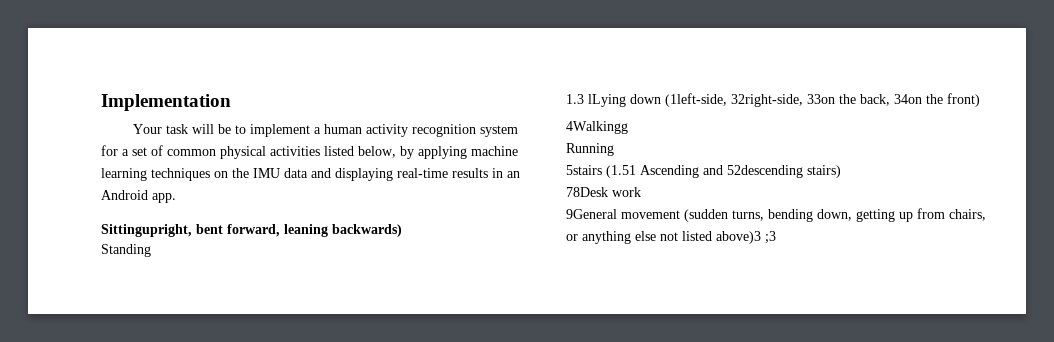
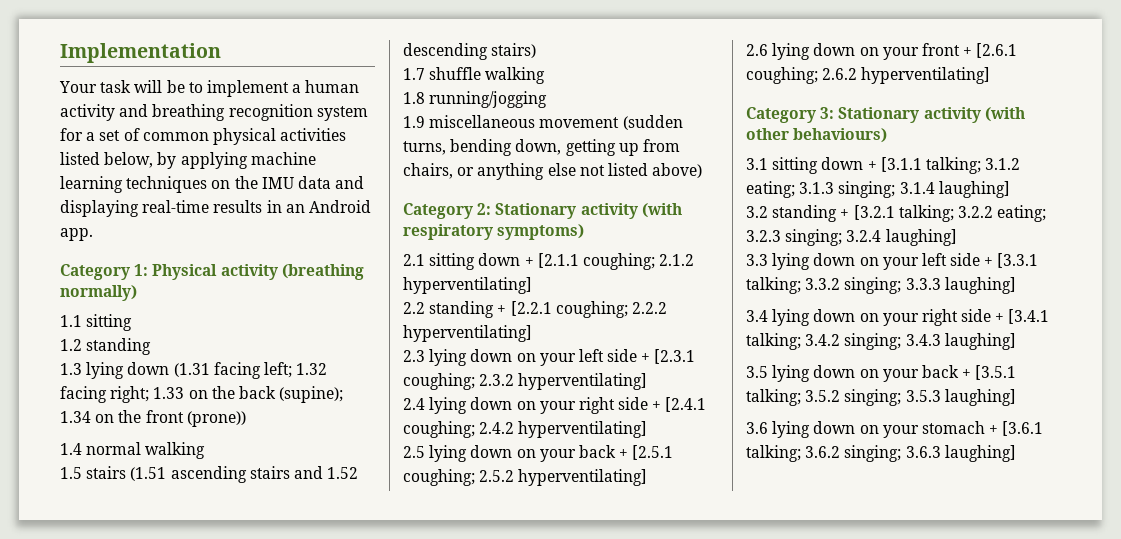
(408, 130) none -> [119,104,226,121] and breathing
[101,224,402,237] [101,244,151,257] [566,93,980,107] [566,121,628,134] [566,143,614,156] [566,165,841,178] [566,187,641,197] [566,209,617,219] Sittingupright, bent forward, leaning backwards) // Standing // 1.3 lLying down (1left-side, 32right-side, 33on the back, 34on the front) // 4Walkingg // Running // 5stairs (1.51 Ascending and 52descending stairs) // 78Desk work // 9General -> [60,264,364,280] [60,285,137,301] [60,314,133,331] [60,338,152,355] [60,362,328,379] [60,386,344,403] [60,410,246,427] [60,442,206,459] [60,466,359,483] [403,43,537,60] [403,67,546,84] [403,91,548,108] [403,115,536,128] Category 1: Physical activity (breathing normally) // 1.1 sitting // 1.2 standing // 1.3 lying down (1.31 facing left; 1.32 facing right; 1.33 on the back (supine); 1.34 on the front (prone)) // 1.4 normal walking // 1.5 stairs (1.51 ascending stairs and 1.52 descending stairs) // 1.7 shuffle walking // 1.8 running/jogging // 1.9 miscellaneous
[716,231,776,244] above)3 ;3 -> [652,163,703,178] [403,203,682,219] [403,224,585,240] [403,253,695,270] [403,277,532,294] [403,301,667,318] [403,325,532,342] [403,349,696,366] [403,373,648,390] [403,397,707,414] [403,421,648,438] [403,445,674,462] [403,469,648,486] [746,43,1018,60] [746,67,991,84] [746,107,1025,123] [746,128,888,143] [746,157,1021,174] [746,181,1010,198] [746,205,1047,222] [746,229,957,246] [746,253,1039,270] [746,277,1016,294] [746,309,1050,326] [746,333,1016,350] [746,365,1017,382] [746,389,1016,406] [746,421,1044,438] [746,445,1016,462] above) // Category 2: Stationary activity (with respiratory symptoms) // 2.1 sitting down + [2.1.1 coughing; 2.1.2 hyperventilating] // 2.2 standing + [2.2.1 coughing; 2.2.2 hyperventilating] // 2.3 lying down on your left side + [2.3.1 coughing; 2.3.2 hyperventilating] // 2.4 lying down on your right side + [2.4.1 coughing; 2.4.2 hyperventilating] // 2.5 lying down on your back + [2.5.1 coughing; 2.5.2 hyperventilating] // 2.6 lying down on your front + [2.6.1 coughing; 2.6.2 hyperventilating] // Category 3: Stationary activity (with other behaviours) // 3.1 sitting down + [3.1.1 talking; 3.1.2 eating; 3.1.3 singing; 3.1.4 laughing] // 3.2 standing + [3.2.1 talking; 3.2.2 eating; 3.2.3 singing; 3.2.4 laughing] // 3.3 lying down on your left side + [3.3.1 talking; 3.3.2 singing; 3.3.3 laughing] // 3.4 lying down on your right side + [3.4.1 talking; 3.4.2 singing; 3.4.3 laughing] // 3.5 lying down on your back + [3.5.1 talking; 3.5.2 singing; 3.5.3 laughing] // 3.6 lying down on your stomach + [3.6.1 talking; 3.6.2 singing; 3.6.3 laughing]

